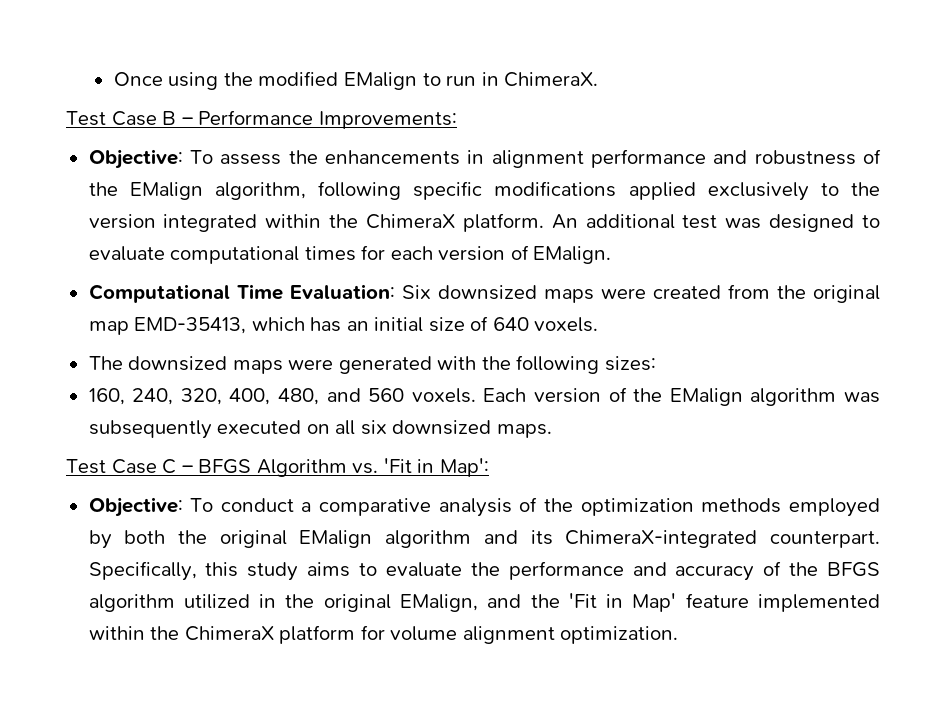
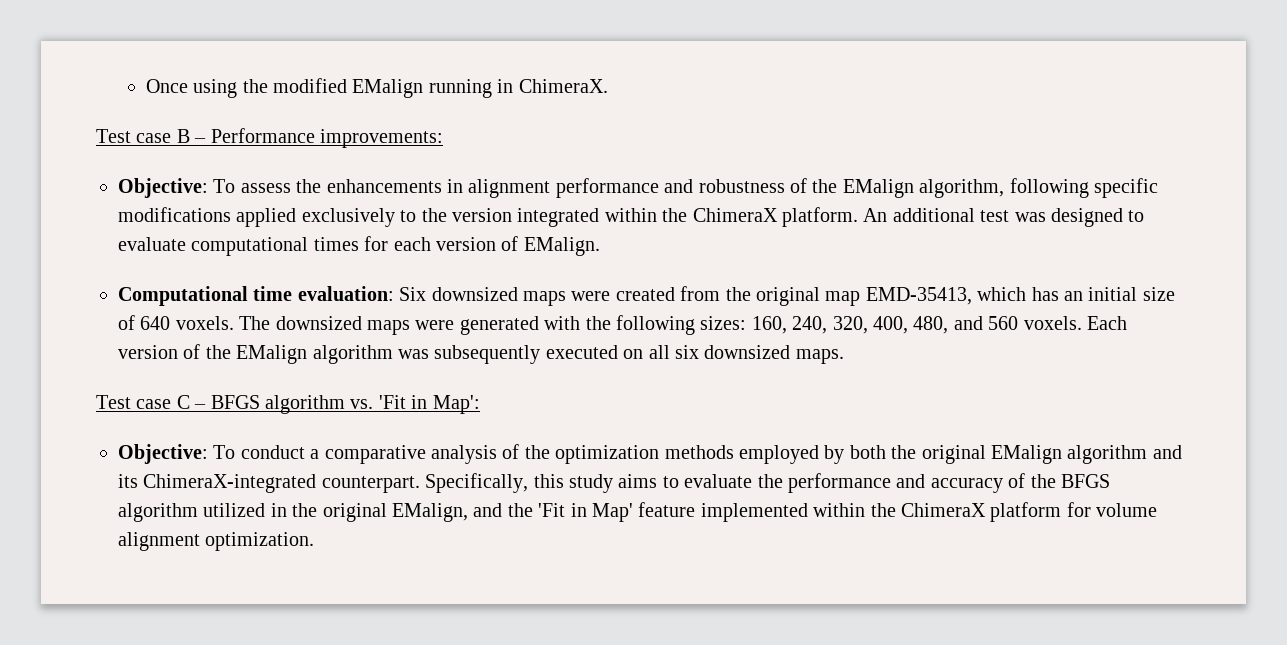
[422,73,477,86] to run -> [428,79,492,98] running
[111,111,157,126] Case -> [136,133,172,143] case
[318,111,457,129] Improvements: -> [320,129,443,148] improvements:
[236,284,395,300] Time Evaluation: -> [253,286,394,301] time evaluation:
(599, 324) // -> (234, 323) none
(656, 363) // -> (747, 323) none
[111,459,157,474] Case -> [136,399,172,409] case
[256,459,347,477] Algorithm -> [265,395,345,414] algorithm

